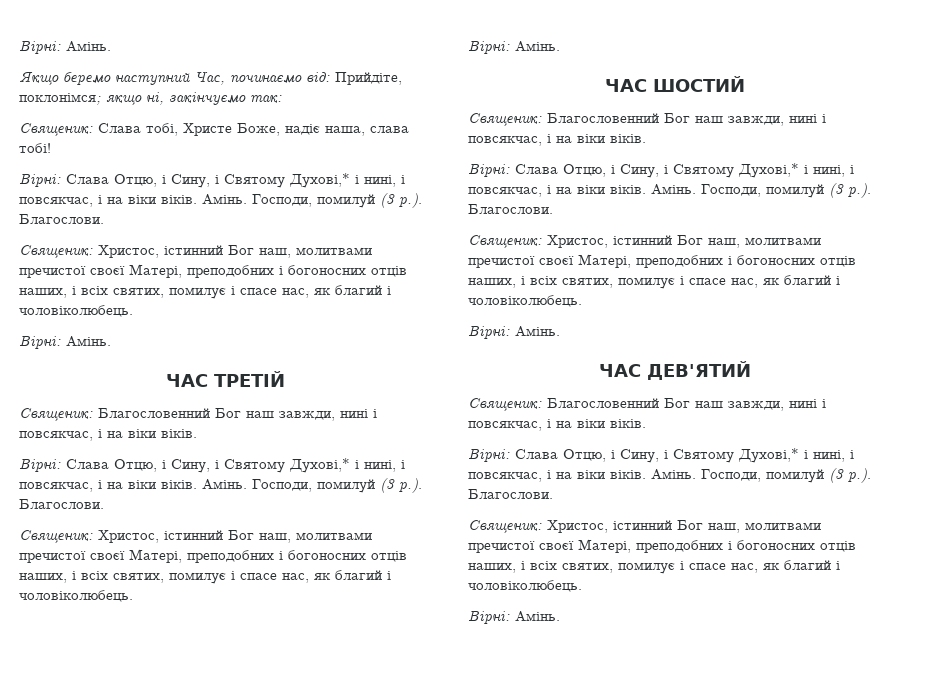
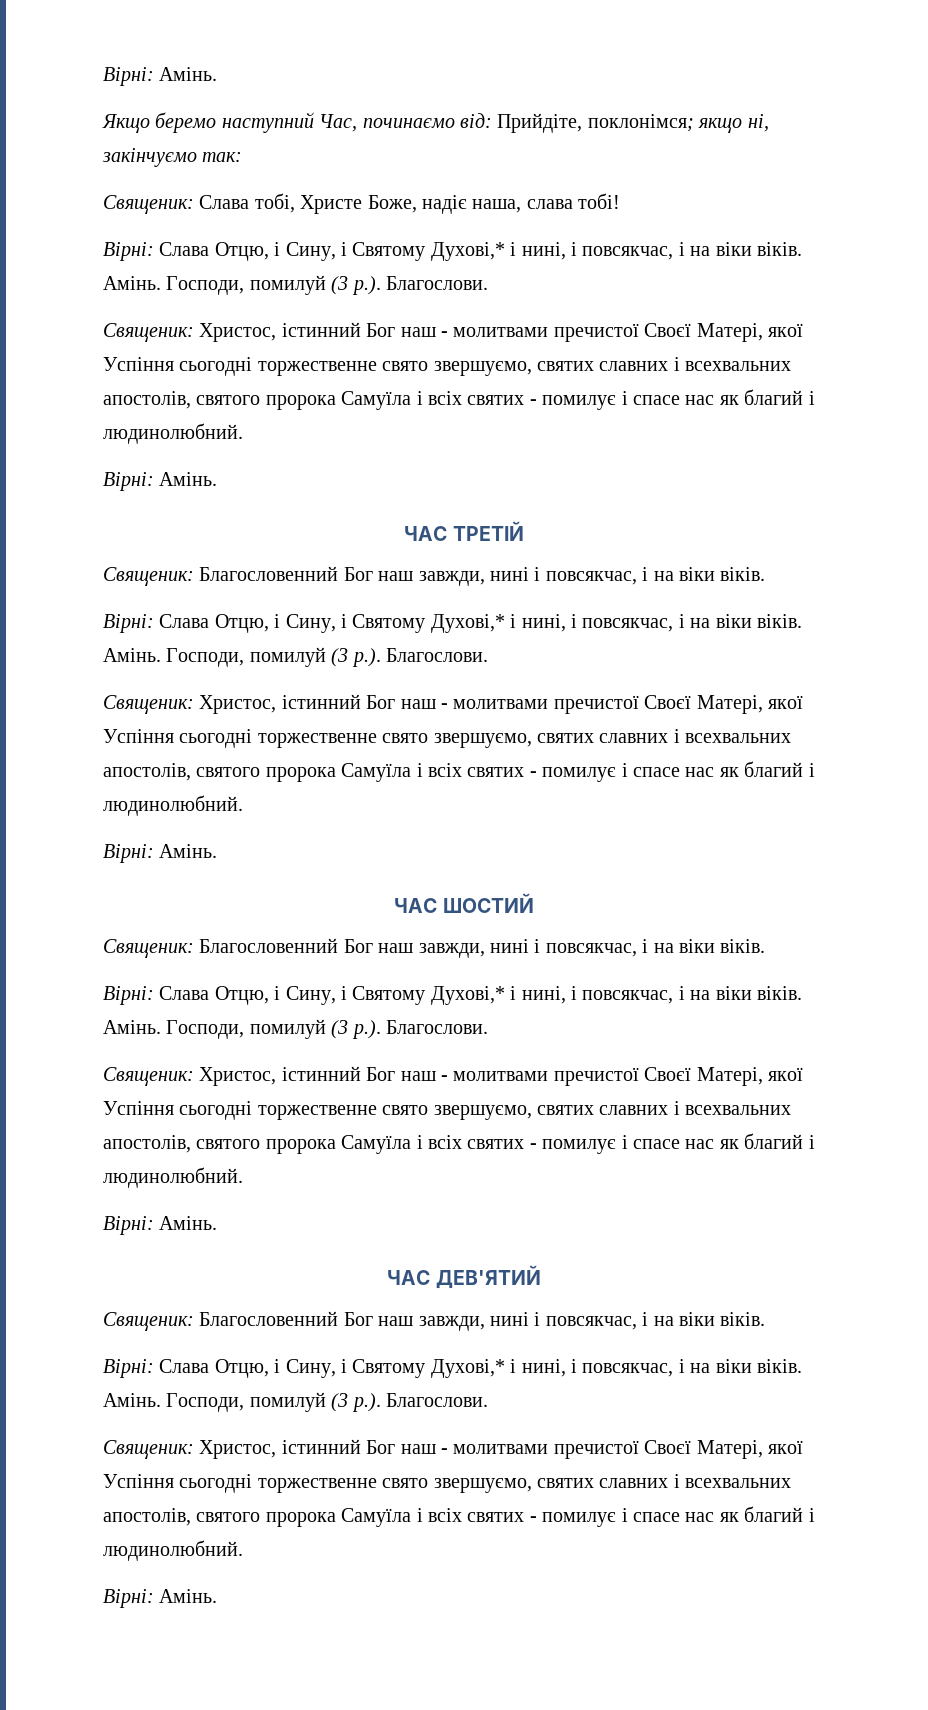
[259,247,372,258] [19,264,407,278] [19,285,391,299] [19,305,133,317] наш, молитвами пречистої своєї Матері, преподобних і богоносних отців наших, і всіх святих, помилує і спасе нас, як благий і чоловіколюбець. -> [400,323,803,342] [103,357,792,376] [103,389,815,410] [103,423,243,444] наш - молитвами пречистої Своєї Матері, якої Успіння сьогодні торжественне свято звершуємо, святих славних і всехвальних апостолів, святого пророка Самуїла і всіх святих - помилує і спасе нас як благий і людинолюбний.
[259,532,372,543] [19,549,407,563] [19,570,391,584] [19,590,133,602] наш, молитвами пречистої своєї Матері, преподобних і богоносних отців наших, і всіх святих, помилує і спасе нас, як благий і чоловіколюбець. -> [400,695,803,714] [103,729,792,748] [103,761,815,782] [103,795,243,816] наш - молитвами пречистої Своєї Матері, якої Успіння сьогодні торжественне свято звершуємо, святих славних і всехвальних апостолів, святого пророка Самуїла і всіх святих - помилує і спасе нас як благий і людинолюбний.
[708,237,821,248] [468,254,856,268] [468,275,840,289] [468,295,582,307] наш, молитвами пречистої своєї Матері, преподобних і богоносних отців наших, і всіх святих, помилує і спасе нас, як благий і чоловіколюбець. -> [400,1067,803,1086] [103,1101,792,1120] [103,1133,815,1154] [103,1167,243,1188] наш - молитвами пречистої Своєї Матері, якої Успіння сьогодні торжественне свято звершуємо, святих славних і всехвальних апостолів, святого пророка Самуїла і всіх святих - помилує і спасе нас як благий і людинолюбний.
[708,522,821,533] [468,539,856,553] [468,560,840,574] [468,580,582,592] наш, молитвами пречистої своєї Матері, преподобних і богоносних отців наших, і всіх святих, помилує і спасе нас, як благий і чоловіколюбець. -> [400,1440,803,1459] [103,1474,792,1493] [103,1506,815,1527] [103,1540,243,1561] наш - молитвами пречистої Своєї Матері, якої Успіння сьогодні торжественне свято звершуємо, святих славних і всехвальних апостолів, святого пророка Самуїла і всіх святих - помилує і спасе нас як благий і людинолюбний.

